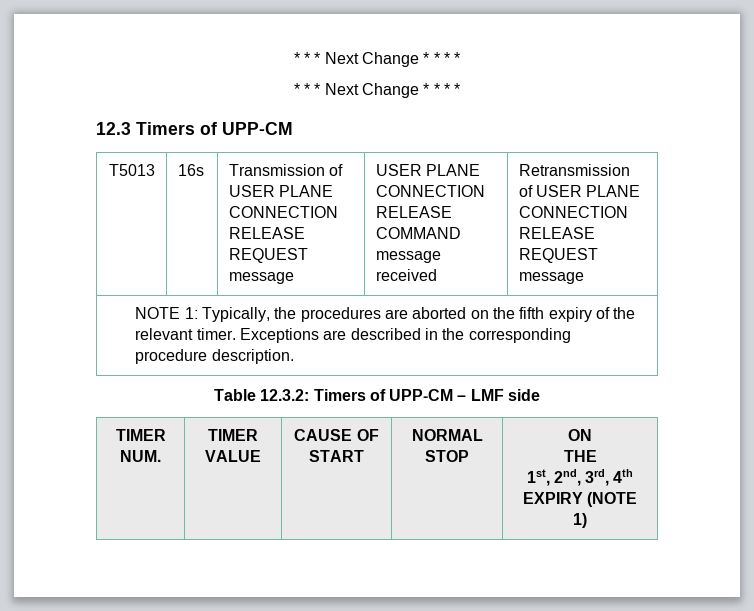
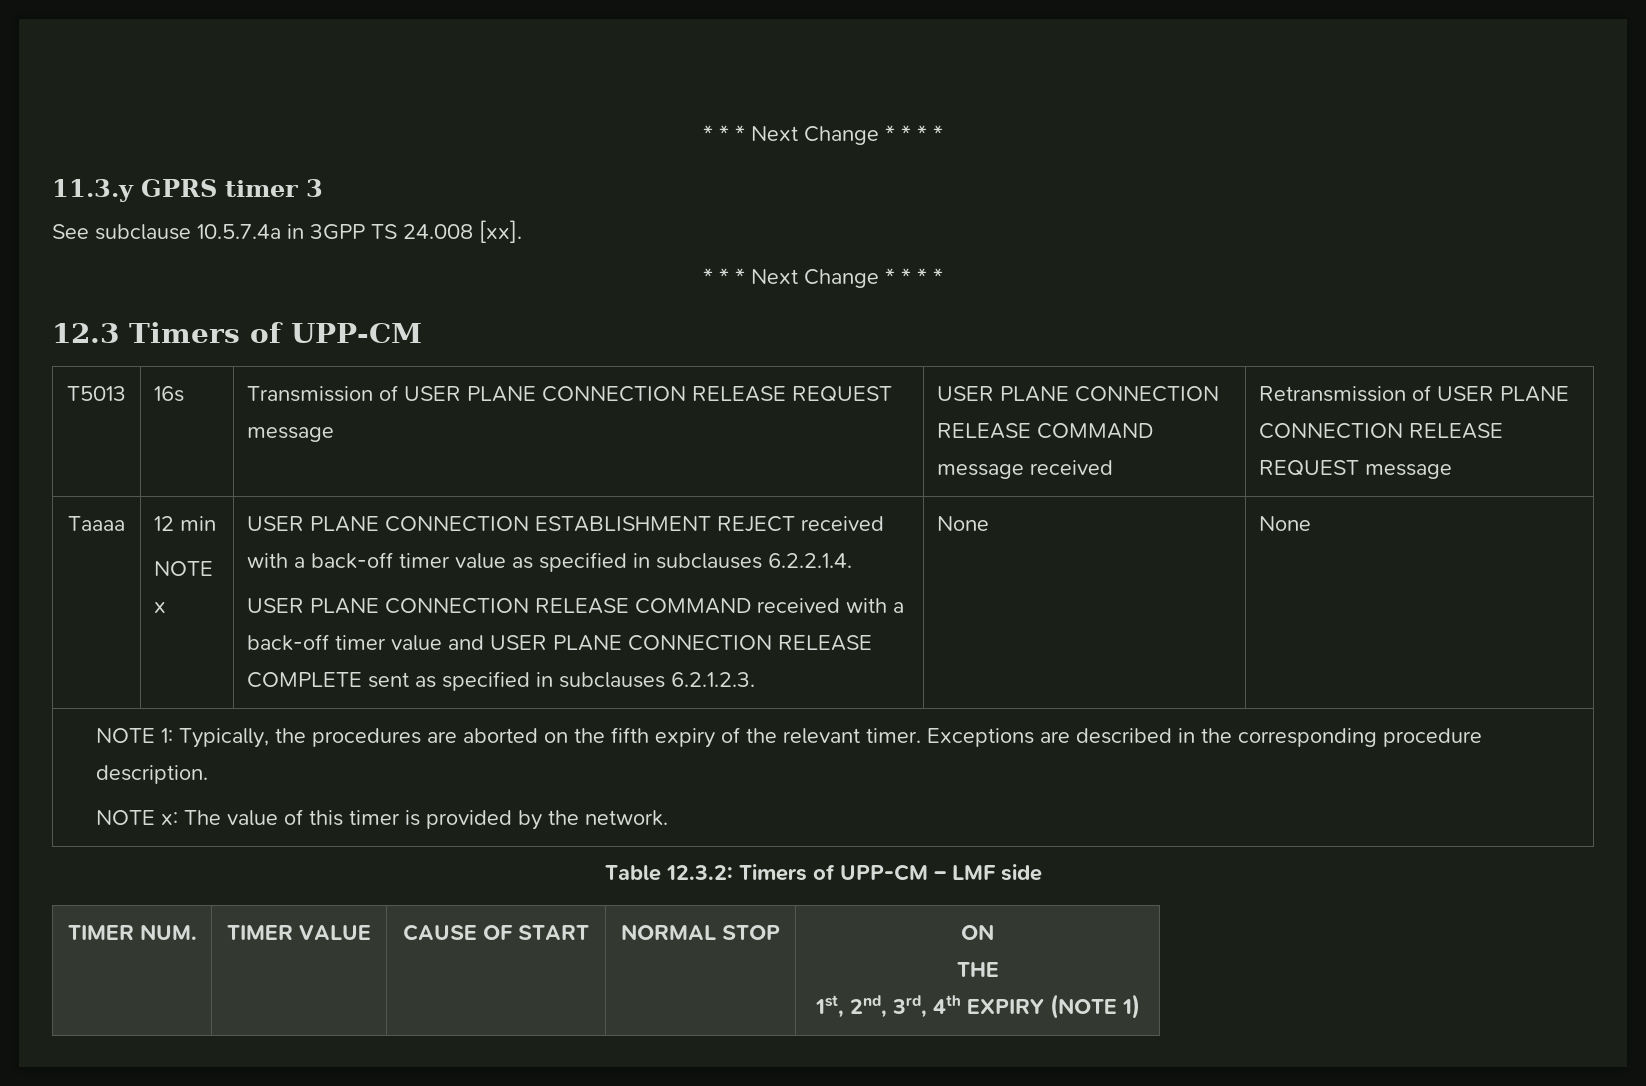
[293,52,461,67] * * * Next Change * * * * -> [703,125,943,145] [52,179,323,202] [52,220,522,243] * * * Next Change * * * * // 11.3.y GPRS timer 3 // See subclause 10.5.7.4a in 3GPP TS 24.008 [xx].
(584, 278) none -> [68,516,125,531] [154,516,217,531] [154,561,214,576] [154,602,167,613] [247,516,885,532] [247,552,853,572] [247,598,905,614] [247,634,873,651] [247,671,756,691] [937,516,990,531] [1259,516,1312,531] // Taaaa | 12 min // NOTE x | USER PLANE CONNECTION ESTABLISHMENT REJECT received with a back-off timer value as specified in subclauses 6.2.2.1.4. // USER PLANE CONNECTION RELEASE COMMAND received with a back-off timer value and USER PLANE CONNECTION RELEASE COMPLETE sent as specified in subclauses 6.2.1.2.3. | None | None
(294, 356) none -> [96,809,669,830] // NOTE x: The value of this timer is provided by the network.

